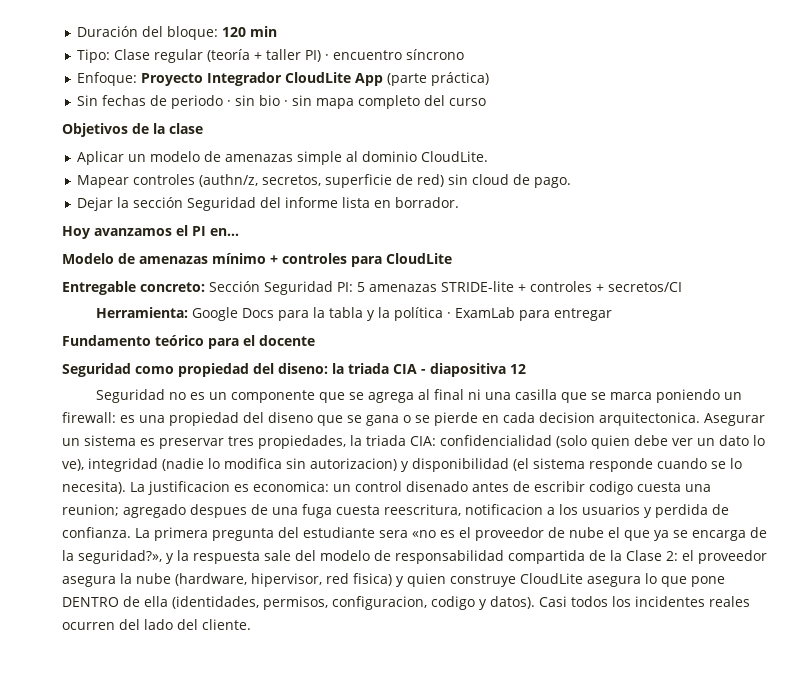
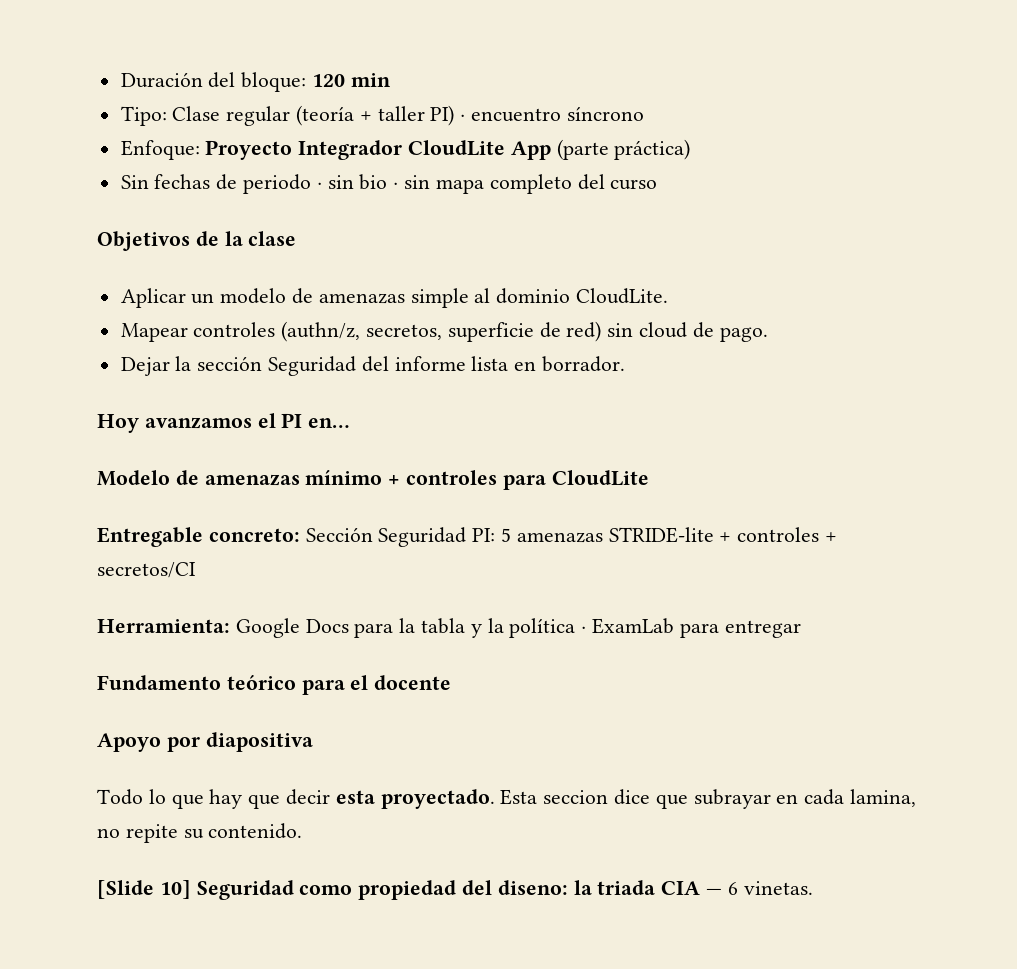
(315, 340) none -> [97,732,313,752] [97,789,917,809] [97,823,303,843] [97,880,191,899] Apoyo por diapositiva // Todo lo que hay que decir esta proyectado. Esta seccion dice que subrayar en cada lamina, no repite su contenido. // [Slide 10]
[421,363,526,377] [95,389,742,403] [62,412,765,426] [62,435,765,449] [62,458,742,472] [62,481,711,495] [62,504,729,518] [62,527,767,541] [62,550,767,564] [62,573,725,587] [62,596,750,610] [62,619,251,630] - diapositiva 12 // Seguridad no es un componente que se agrega al final ni una casilla que se marca poniendo un firewall: es una propiedad del diseno que se gana o se pierde en cada decision arquitectonica. Asegurar un sistema es preservar tres propiedades, la triada CIA: confidencialidad (solo quien debe ver un dato lo ve), integridad (nadie lo modifica sin autorizacion) y disponibilidad (el sistema responde cuando se lo necesita). La justificacion es economica: un control disenado antes de escribir codigo cuesta una reunion; agregado despues de una fuga cuesta reescritura, notificacion a los usuarios y perdida de confianza. La primera pregunta del estudiante sera «no es el proveedor de nube el que ya se encarga de la seguridad?», y la respuesta sale del modelo de responsabilidad compartida de la Clase 2: el proveedor asegura la nube (hardware, hipervisor, red fisica) y quien construye CloudLite asegura lo que pone DENTRO de ella (identidades, permisos, configuracion, codigo y datos). Casi todos los incidentes reales ocurren del lado del cliente. -> [706,881,813,895] — 6 vinetas.

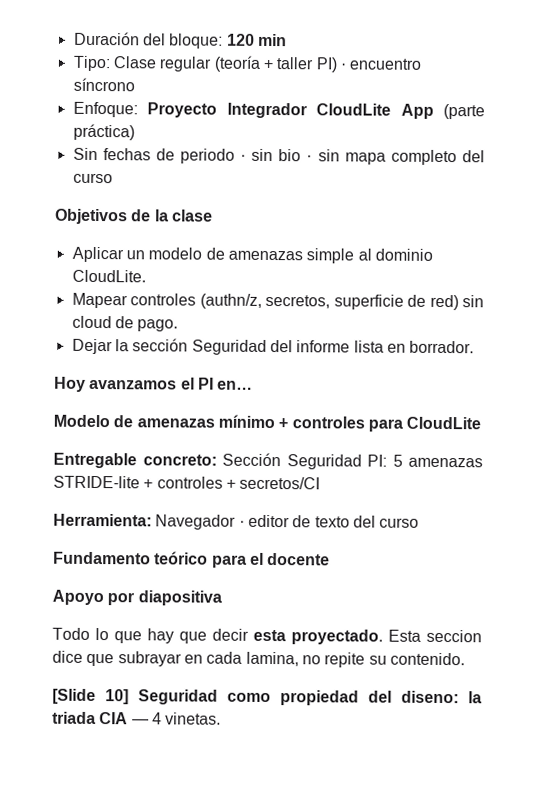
[235,618,801,638] Google Docs para la tabla y la política · ExamLab para entregar -> [155,514,420,530] Navegador · editor de texto del curso
[727,882,738,895] 6 -> [151,712,162,725] 4

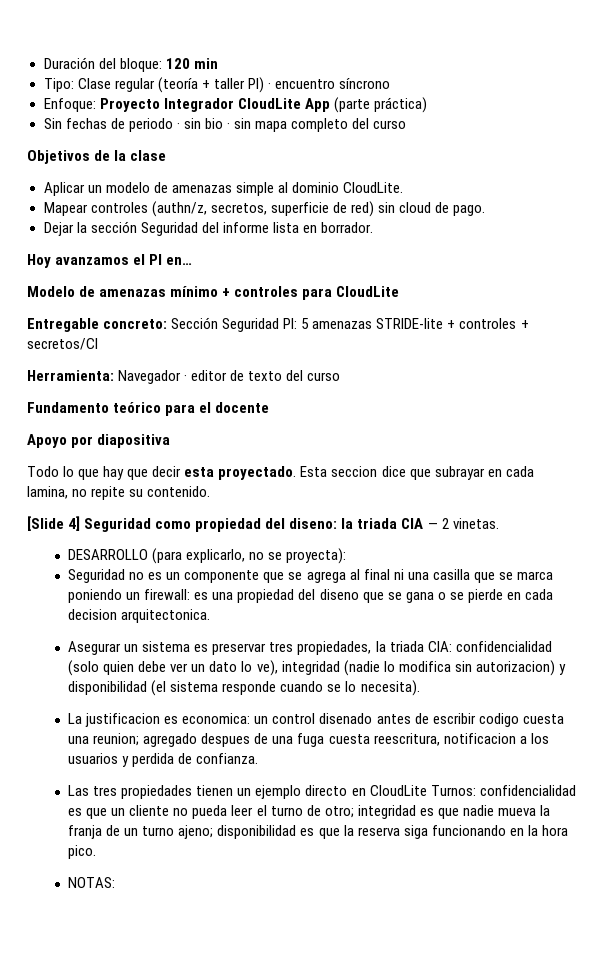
[105,689,129,705] 10] -> [68,516,81,531] 4]
[151,712,162,725] 4 -> [441,518,449,529] 2
(222, 718) none -> [68,548,347,564] [68,569,553,583] [68,589,553,603] [68,609,211,623] [68,641,552,655] [68,660,566,676] [68,680,420,696] [68,713,564,727] [68,733,549,747] [68,753,259,767] [68,785,576,799] [68,805,550,819] [68,825,568,839] [68,845,97,859] [68,877,116,888] // DESARROLLO (para explicarlo, no se proyecta): // Seguridad no es un componente que se agrega al final ni una casilla que se marca poniendo un firewall: es una propiedad del diseno que se gana o se pierde en cada decision arquitectonica. // Asegurar un sistema es preservar tres propiedades, la triada CIA: confidencialidad (solo quien debe ver un dato lo ve), integridad (nadie lo modifica sin autorizacion) y disponibilidad (el sistema responde cuando se lo necesita). // La justificacion es economica: un control disenado antes de escribir codigo cuesta una reunion; agregado despues de una fuga cuesta reescritura, notificacion a los usuarios y perdida de confianza. // Las tres propiedades tienen un ejemplo directo en CloudLite Turnos: confidencialidad es que un cliente no pueda leer el turno de otro; integridad es que nadie mueva la franja de un turno ajeno; disponibilidad es que la reserva siga funcionando en la hora pico. // NOTAS:

